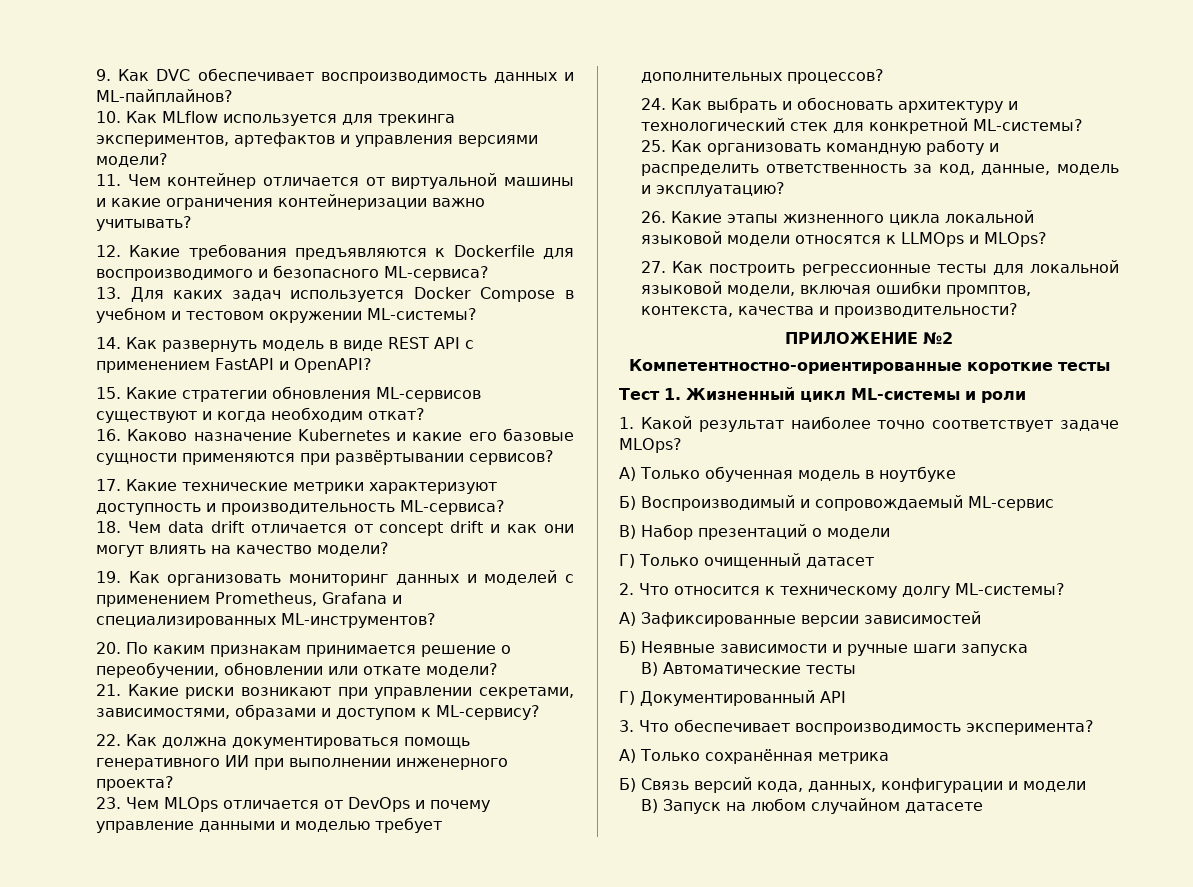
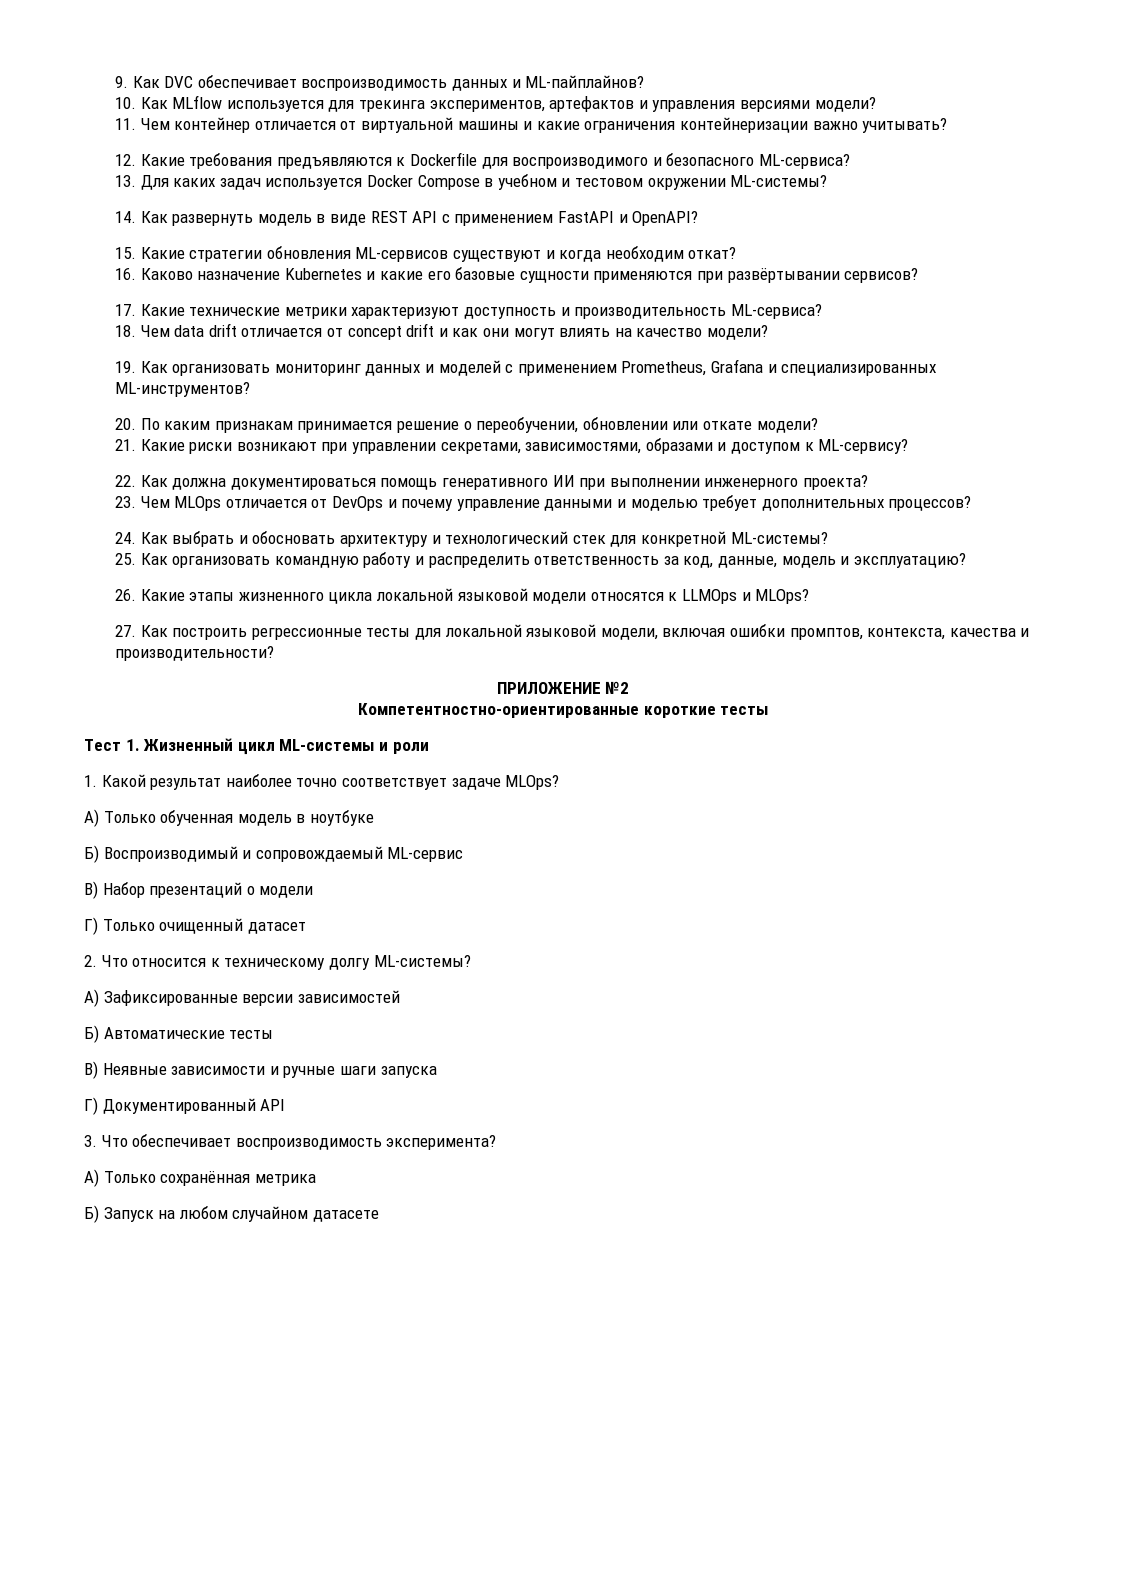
(636, 648) none -> [103,1027,274,1039] [84,1061,98,1079] Автоматические тесты // В)
[641,662,857,676] // В) Автоматические тесты -> (437, 1072) none
[641,777,1086,793] [641,799,659,813] Связь версий кода, данных, конфигурации и модели // В) -> (99, 1214) none

